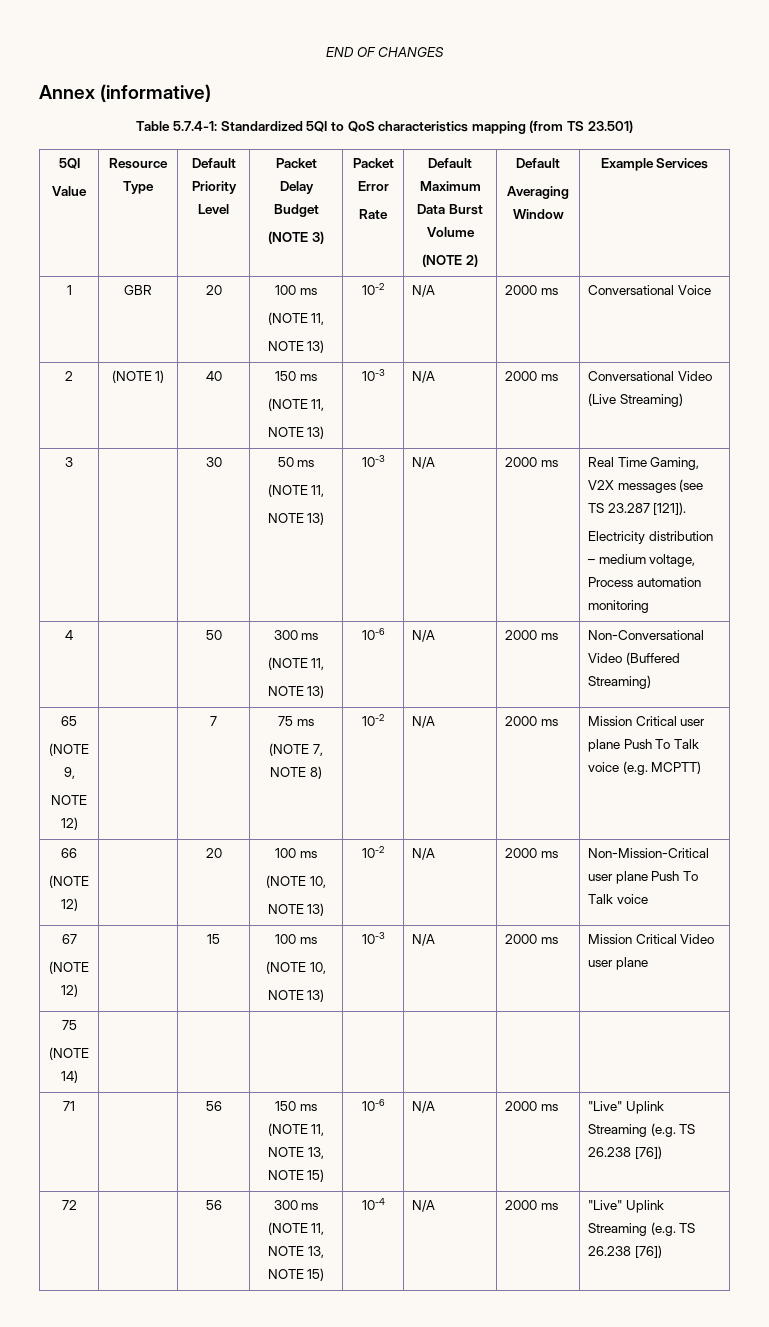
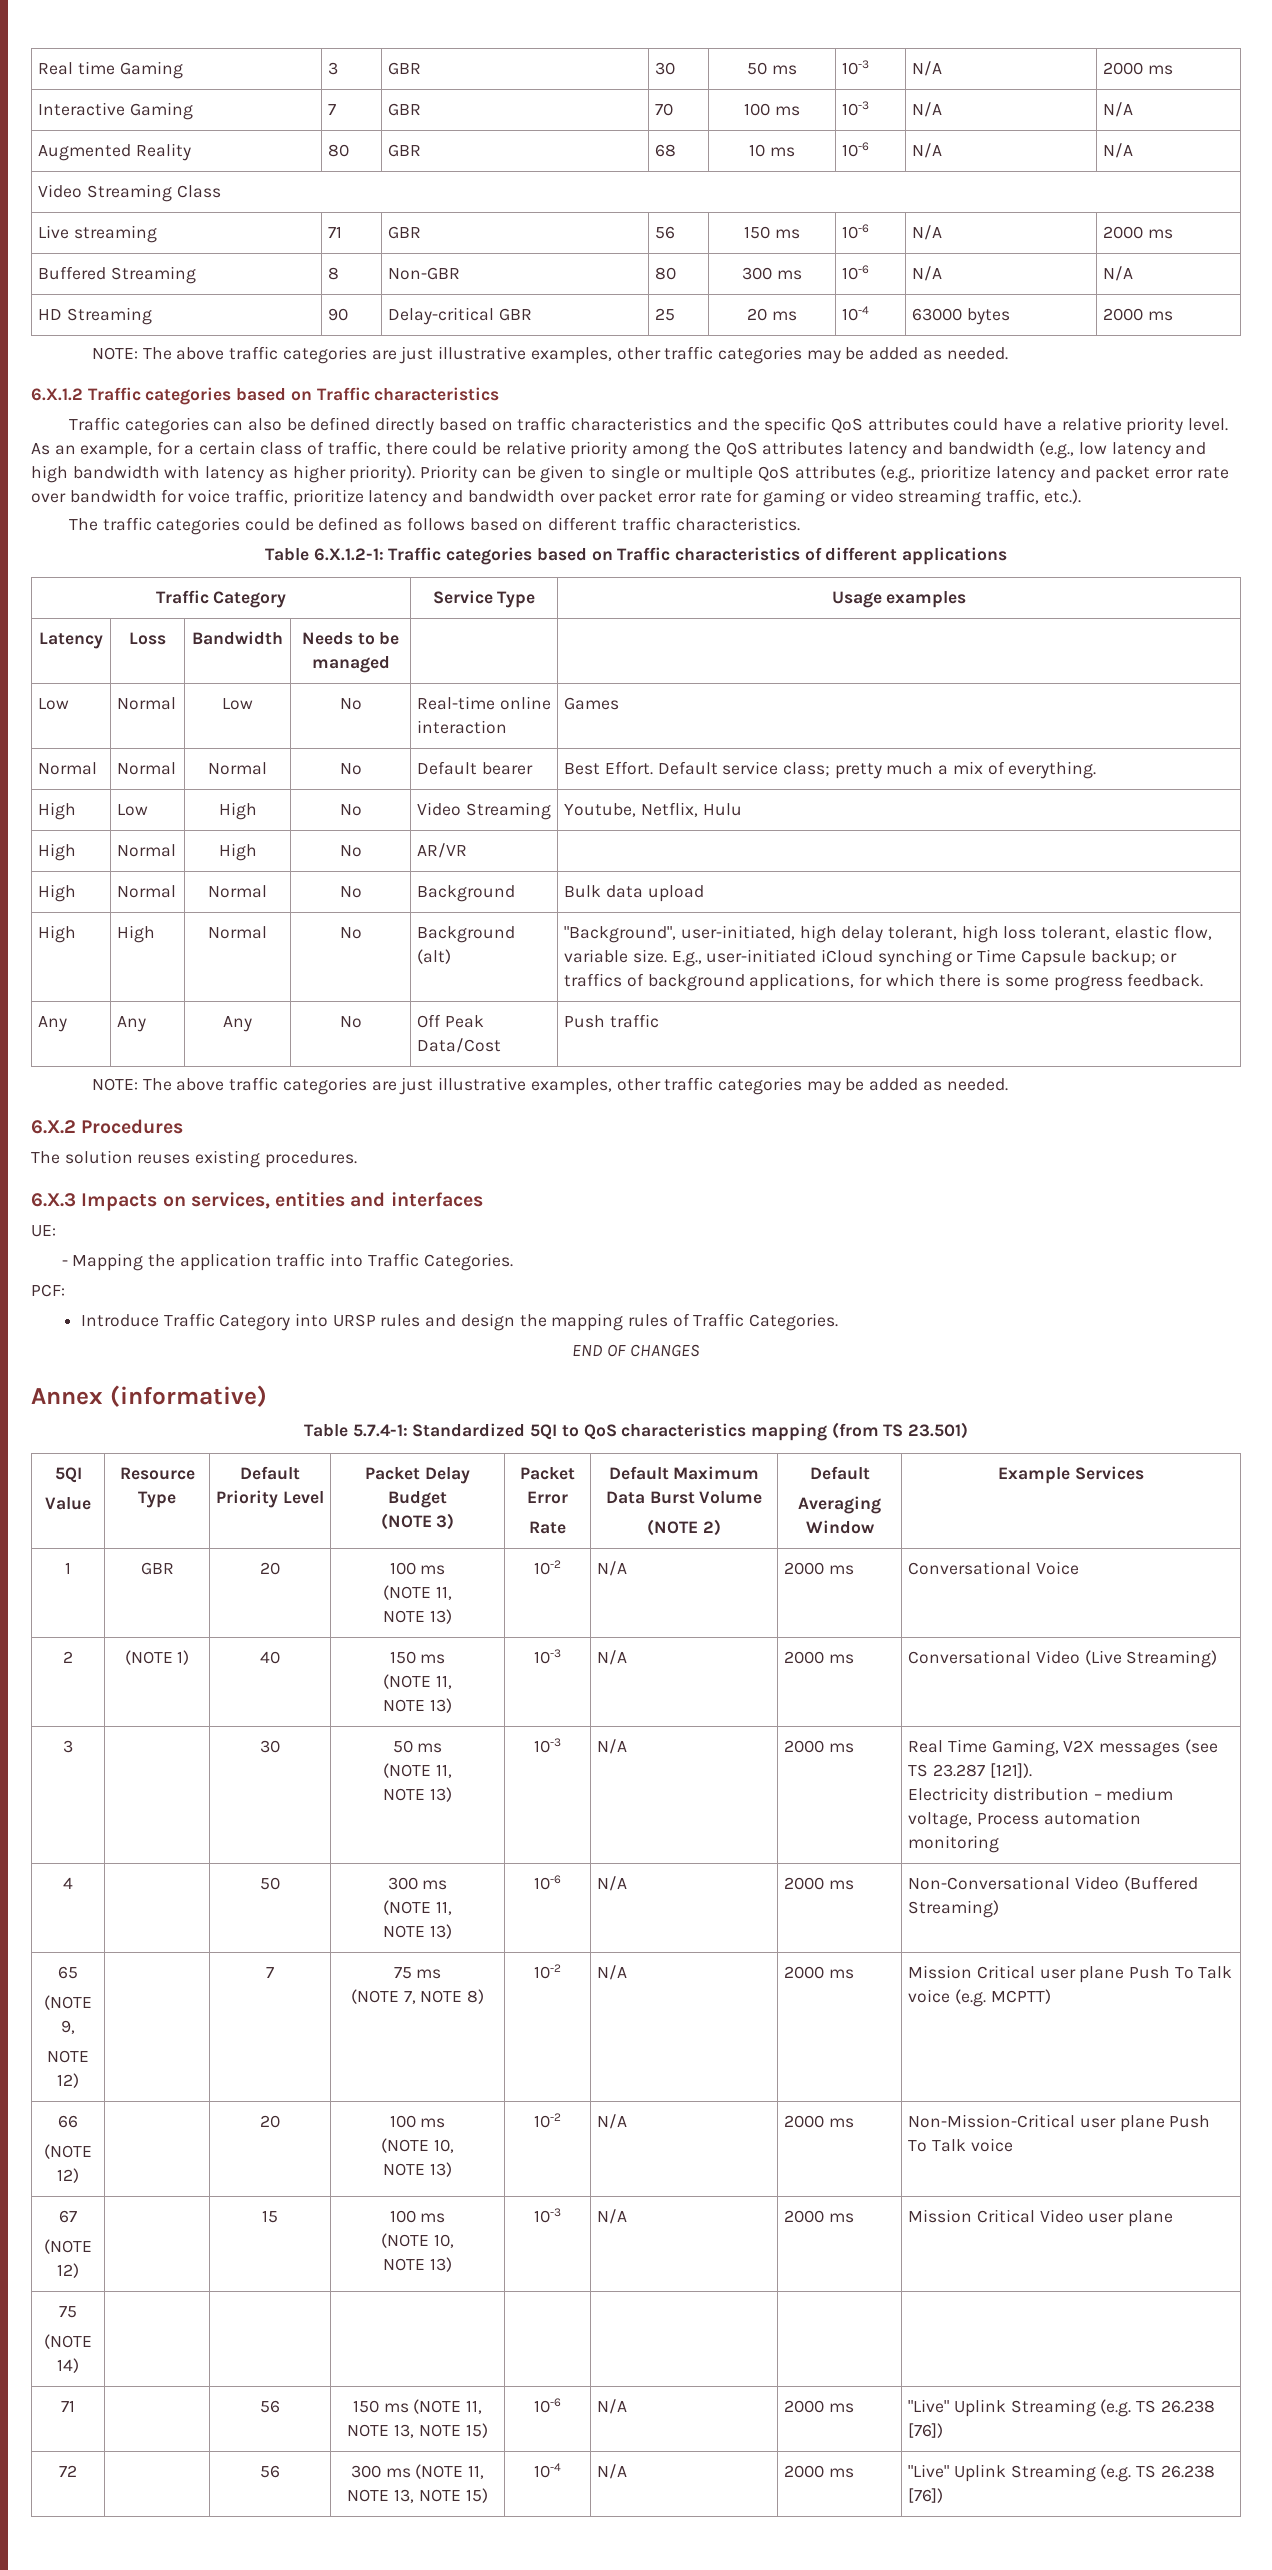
(326, 52) none -> [38,61,183,79] [328,62,339,75] [388,62,422,75] [655,62,676,75] [747,62,797,75] [842,60,870,75] [912,61,943,76] [1103,62,1173,75] [38,102,193,120] [328,104,337,115] [388,103,422,116] [655,103,674,116] [744,103,800,116] [842,101,870,116] [912,102,943,117] [1103,102,1134,117] [38,143,191,161] [328,144,350,157] [388,144,422,157] [655,144,677,157] [749,144,795,157] [842,142,870,157] [912,143,943,158] [1103,143,1134,158] [38,184,221,202] [38,225,157,243] [328,226,343,238] [388,226,422,239] [655,226,676,239] [744,226,800,239] [842,224,870,239] [912,225,943,240] [1103,226,1173,239] [38,266,196,284] [328,267,340,280] [388,267,461,280] [655,267,677,280] [742,267,802,280] [842,265,870,280] [912,266,943,281] [1103,266,1134,281] [38,307,152,325] [328,308,349,321] [388,307,532,325] [655,308,676,321] [747,308,797,321] [842,306,870,321] [912,308,1010,325] [1103,308,1173,321] [92,346,1008,364] [31,387,500,405] [68,417,1229,435] [31,441,1207,459] [31,465,1229,483] [31,489,1081,507] [68,517,800,535] [264,547,1008,565] [155,590,287,608] [432,590,536,608] [831,591,967,608] [39,632,103,649] [129,632,166,645] [192,631,283,645] [301,632,400,645] [311,656,390,673] [38,698,70,710] [117,697,177,710] [222,698,253,710] [339,698,362,710] [417,696,551,710] [417,720,508,734] [564,697,620,710] [38,762,98,775] [117,762,177,775] [208,762,267,775] [339,763,362,775] [417,761,533,775] [564,761,1097,779] [38,802,77,820] [117,804,149,816] [218,802,257,820] [339,804,362,816] [417,802,551,820] [564,802,742,817] [38,843,77,861] [117,844,177,857] [218,843,257,861] [339,845,362,857] [417,843,468,858] [38,884,77,902] [117,885,177,898] [208,885,267,898] [339,886,362,898] [417,885,516,902] [564,885,704,902] [38,925,77,943] [117,925,156,943] [208,926,267,939] [339,927,362,939] [417,926,516,943] [417,949,452,964] [564,925,1212,943] [564,949,1178,967] [564,973,1204,991] [38,1016,68,1032] [117,1016,147,1032] [223,1016,252,1032] [339,1016,362,1028] [417,1014,484,1028] [417,1038,502,1053] [564,1014,659,1028] [92,1077,1008,1095] [31,1119,184,1134] [31,1150,357,1168] [31,1192,483,1211] [31,1225,56,1237] [61,1253,513,1271] [31,1284,65,1297] [80,1313,839,1331] Real time Gaming | 3 | GBR | 30 | 50 ms | 10-3 | N/A | 2000 ms // Interactive Gaming | 7 | GBR | 70 | 100 ms | 10-3 | N/A | N/A // Augmented Reality | 80 | GBR | 68 | 10 ms | 10-6 | N/A | N/A // Video Streaming Class // Live streaming | 71 | GBR | 56 | 150 ms | 10-6 | N/A | 2000 ms // Buffered Streaming | 8 | Non-GBR | 80 | 300 ms | 10-6 | N/A | N/A // HD Streaming | 90 | Delay-critical GBR | 25 | 20 ms | 10-4 | 63000 bytes | 2000 ms // NOTE: The above traffic categories are just illustrative examples, other traffic categories may be added as needed. // 6.X.1.2 Traffic categories based on Traffic characteristics // Traffic categories can also be defined directly based on traffic characteristics and the specific QoS attributes could have a relative priority level. As an example, for a certain class of traffic, there could be relative priority among the QoS attributes latency and bandwidth (e.g., low latency and high bandwidth with latency as higher priority). Priority can be given to single or multiple QoS attributes (e.g., prioritize latency and packet error rate over bandwidth for voice traffic, prioritize latency and bandwidth over packet error rate for gaming or video streaming traffic, etc.). // The traffic categories could be defined as follows based on different traffic characteristics. // Table 6.X.1.2-1: Traffic categories based on Traffic characteristics of different applications // Traffic Category | Service Type | Usage examples // Latency | Loss | Bandwidth | Needs to be managed | | // Low | Normal | Low | No | Real-time online interaction | Games // Normal | Normal | Normal | No | Default bearer | Best Effort. Default service class; pretty much a mix of everything. // High | Low | High | No | Video Streaming | Youtube, Netflix, Hulu // High | Normal | High | No | AR/VR | // High | Normal | Normal | No | Background | Bulk data upload // High | High | Normal | No | Background (alt) | "Background", user-initiated, high delay tolerant, high loss tolerant, elastic flow, variable size. E.g., user-initiated iCloud synching or Time Capsule backup; or traffics of background applications, for which there is some progress feedback. // Any | Any | Any | No | Off Peak Data/Cost | Push traffic // NOTE: The above traffic categories are just illustrative examples, other traffic categories may be added as needed. // 6.X.2 Procedures // The solution reuses existing procedures. // 6.X.3 Impacts on services, entities and interfaces // UE: // - Mapping the application traffic into Traffic Categories. // PCF: // Introduce Traffic Category into URSP rules and design the mapping rules of Traffic Categories. //

